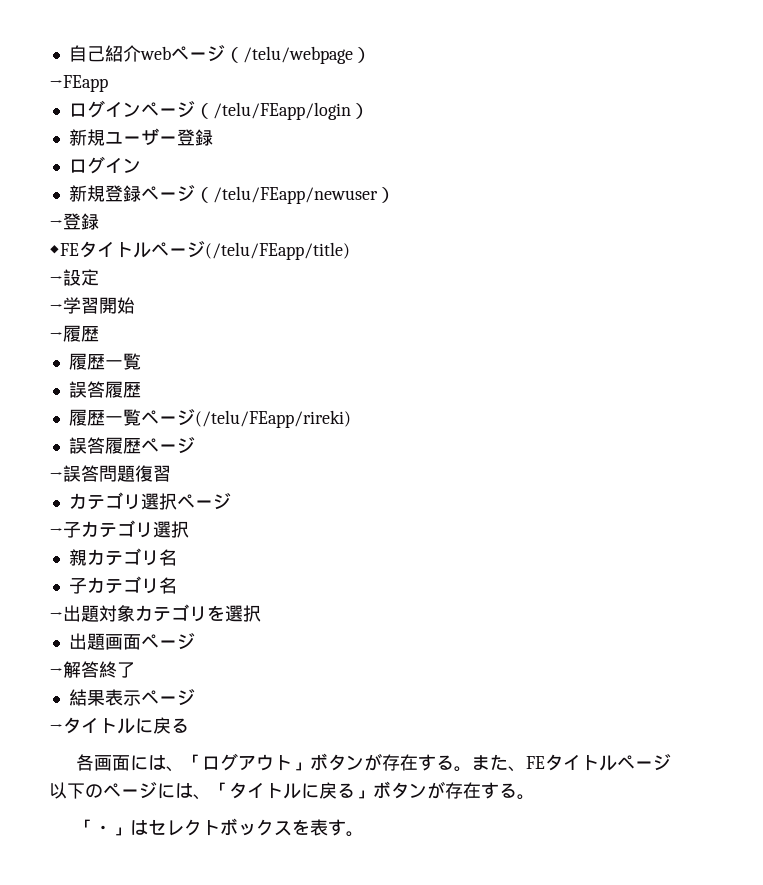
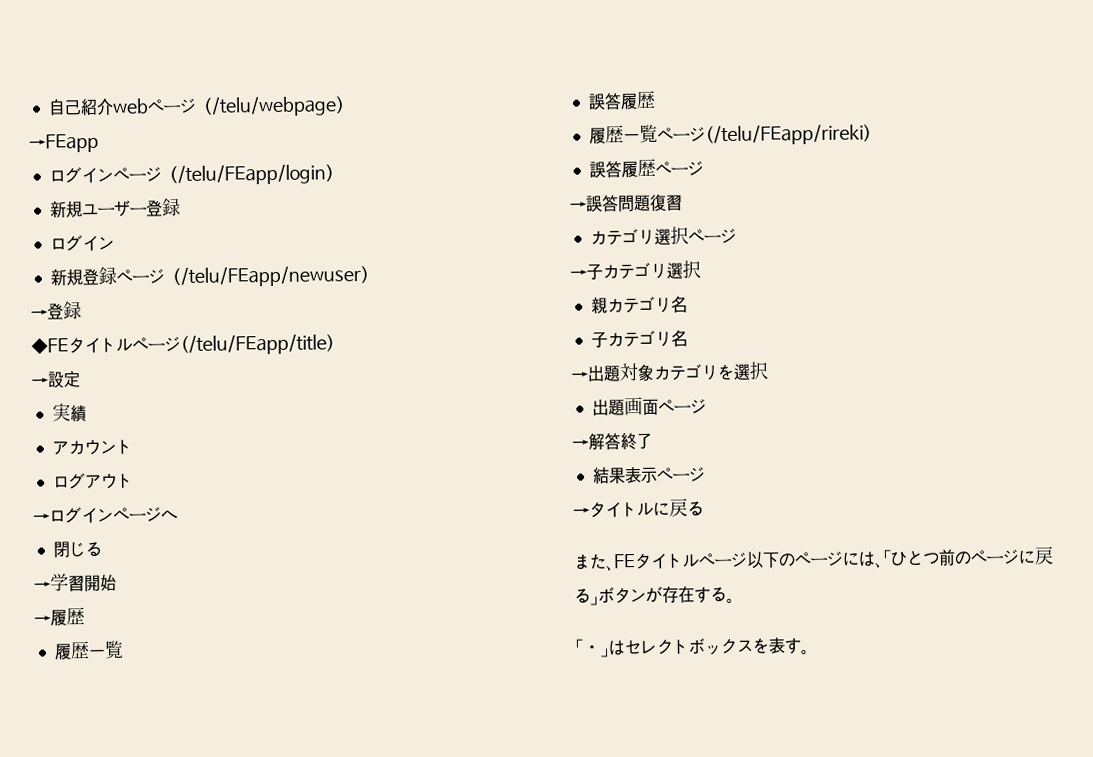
(99, 277) none -> [51,403,87,423] [51,439,133,456] [52,473,134,490] [33,507,178,524] [52,541,102,558] // 実績 // アカウント // ログアウト // →ログインページへ // 閉じる
[75,753,472,772] 各画面には、「ログアウト」ボタンが存在する。 -> (704, 509) none
[229,782,301,799] タイトル -> [890,548,1020,567] ひとつ前のページ

